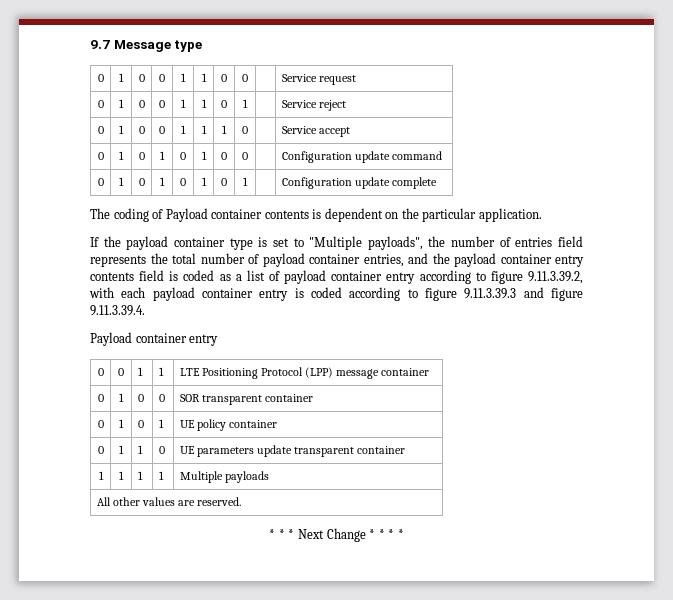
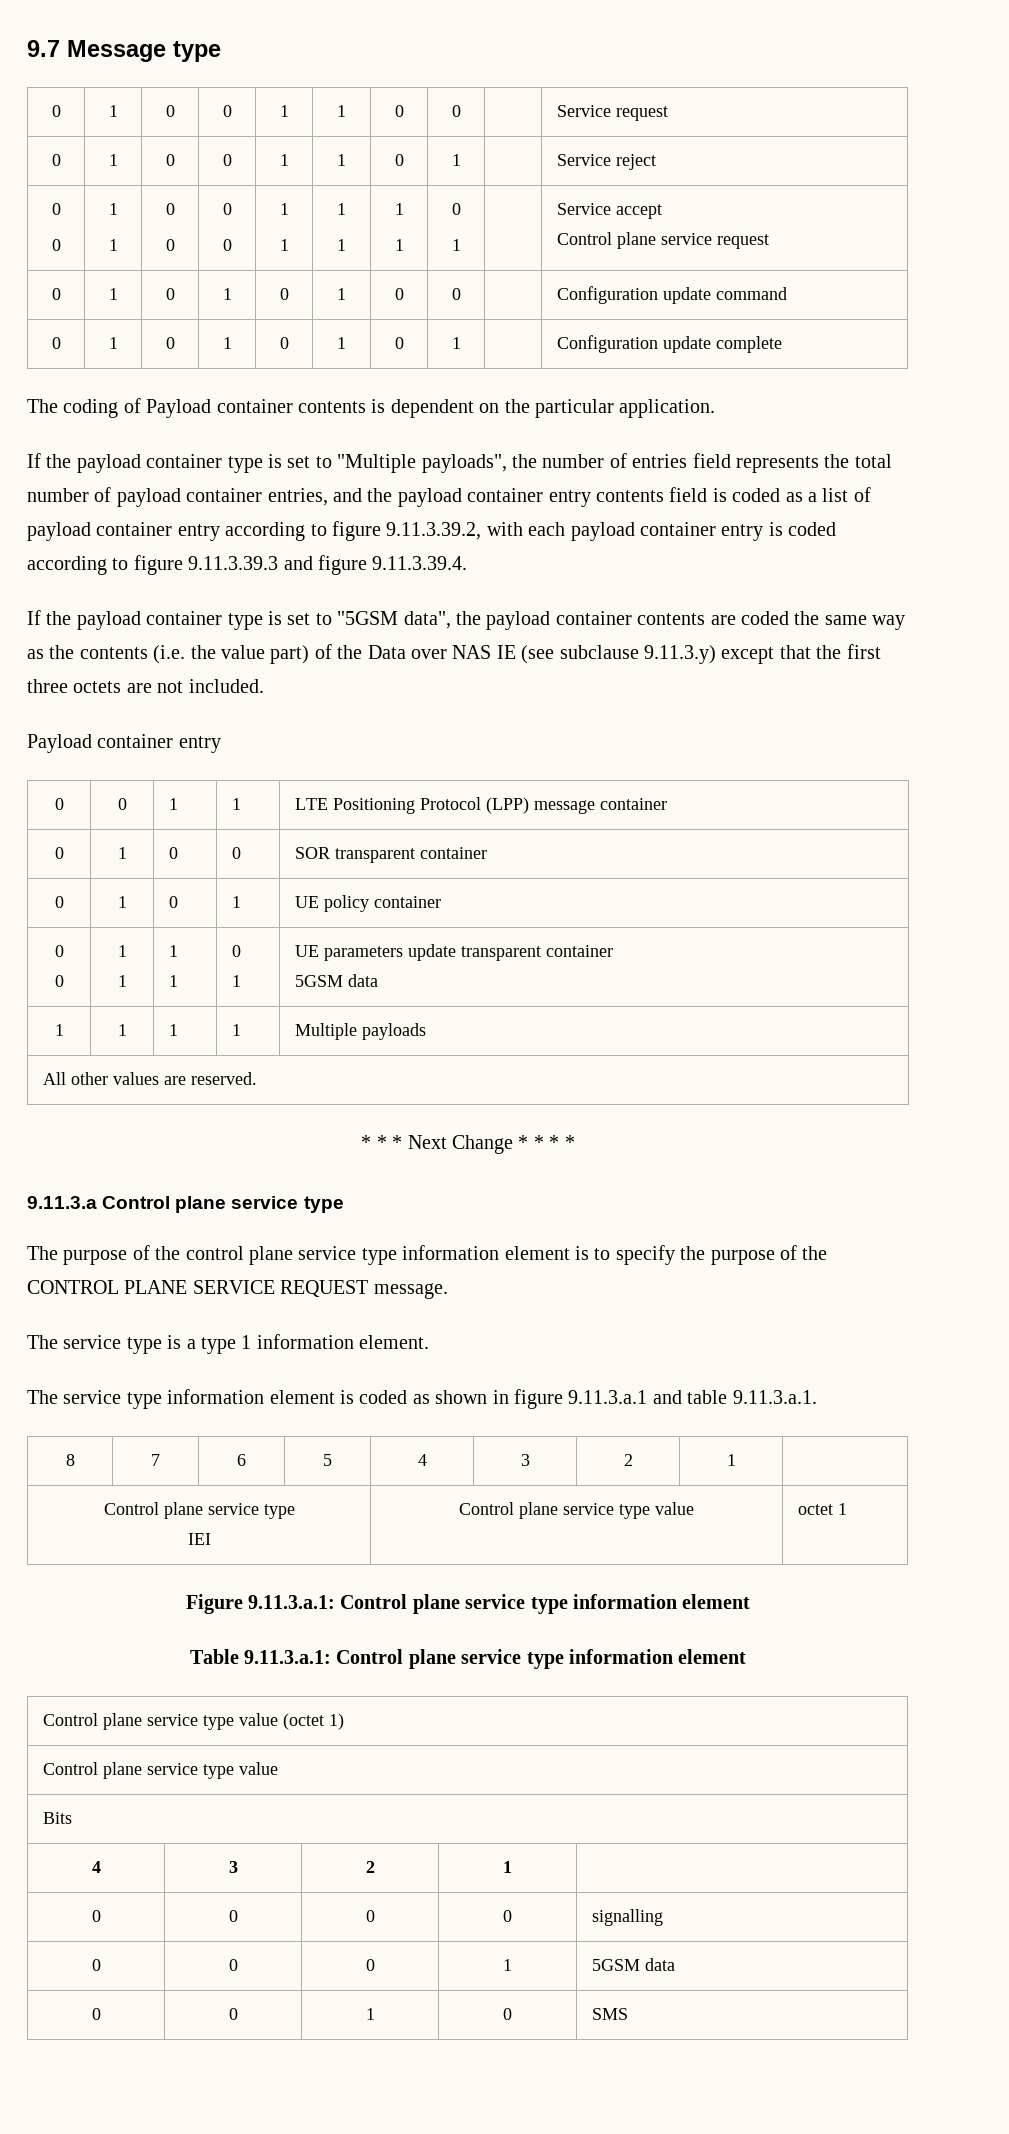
[119,125,124,134] [138,126,145,134] [159,126,165,134] [181,125,186,134] [201,125,207,134] [222,125,227,134] [242,126,248,134] | 1 | 0 | 0 | 1 | 1 | 1 | 0 -> [51,239,61,251] [108,203,118,215] [108,239,118,251] [165,203,175,215] [165,239,175,251] [222,203,232,215] [222,239,232,251] [279,203,289,215] [279,239,289,251] [337,203,346,215] [337,239,346,251] [394,203,404,215] [394,239,404,251] [451,203,461,215] [451,239,461,251] // 0 | 1 // 1 | 0 // 0 | 0 // 0 | 1 // 1 | 1 // 1 | 1 // 1 | 0 // 1
(351, 132) none -> [556,232,769,249] // Control plane service request
(145, 310) none -> [27,610,906,630] [27,644,881,664] [27,679,264,693] // If the payload container type is set to "5GSM data", the payload container contents are coded the same way as the contents (i.e. the value part) of the Data over NAS IE (see subclause 9.11.3.y) except that the first three octets are not included.
[119,445,124,454] [137,445,143,454] [158,446,165,454] | 1 | 1 | 0 -> [54,975,64,987] [117,945,127,957] [117,975,127,987] [168,945,178,957] [168,975,178,987] [231,945,241,957] [231,975,241,987] // 0 | 1 // 1 | 1 // 1 | 0 // 1
(406, 450) none -> [294,974,378,987] // 5GSM data
(404, 534) none -> [27,1196,344,1213] [27,1245,828,1265] [27,1280,448,1299] [27,1334,430,1354] [27,1389,817,1409] [65,1454,75,1466] [151,1454,160,1466] [237,1454,246,1466] [323,1454,332,1466] [417,1454,427,1466] [520,1454,530,1466] [623,1454,633,1466] [726,1454,736,1466] [103,1502,295,1519] [187,1533,211,1545] [459,1502,694,1519] [797,1503,847,1515] [185,1594,751,1614] [189,1649,747,1669] [42,1713,344,1730] [42,1762,278,1779] [42,1812,72,1824] [91,1861,101,1873] [228,1861,238,1873] [365,1861,375,1873] [503,1861,512,1873] [91,1910,101,1922] [228,1910,238,1922] [365,1910,375,1922] [503,1910,512,1922] [591,1909,663,1926] [91,1959,101,1971] [228,1959,238,1971] [365,1959,375,1971] [503,1959,512,1971] [591,1958,675,1971] [91,2008,101,2020] [228,2008,238,2020] [365,2008,375,2020] [503,2008,512,2020] [591,2008,628,2020] // 9.11.3.a Control plane service type // The purpose of the control plane service type information element is to specify the purpose of the CONTROL PLANE SERVICE REQUEST message. // The service type is a type 1 information element. // The service type information element is coded as shown in figure 9.11.3.a.1 and table 9.11.3.a.1. // 8 | 7 | 6 | 5 | 4 | 3 | 2 | 1 | // Control plane service type // IEI | Control plane service type value | octet 1 // Figure 9.11.3.a.1: Control plane service type information element // Table 9.11.3.a.1: Control plane service type information element // Control plane service type value (octet 1) // Control plane service type value // Bits // 4 | 3 | 2 | 1 | // 0 | 0 | 0 | 0 | signalling // 0 | 0 | 0 | 1 | 5GSM data // 0 | 0 | 1 | 0 | SMS

